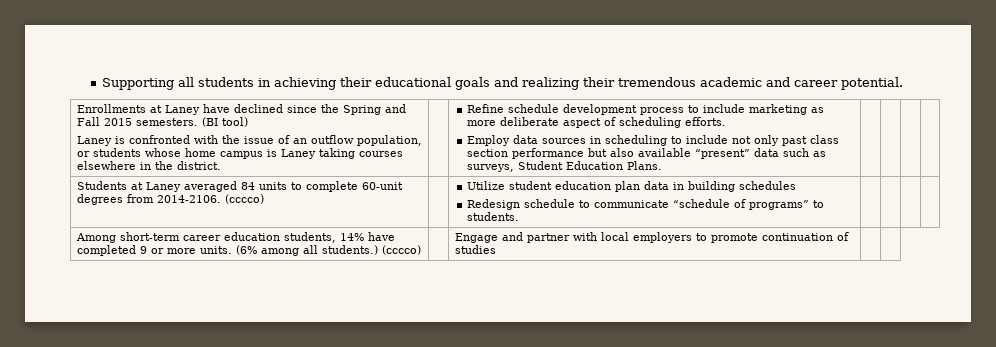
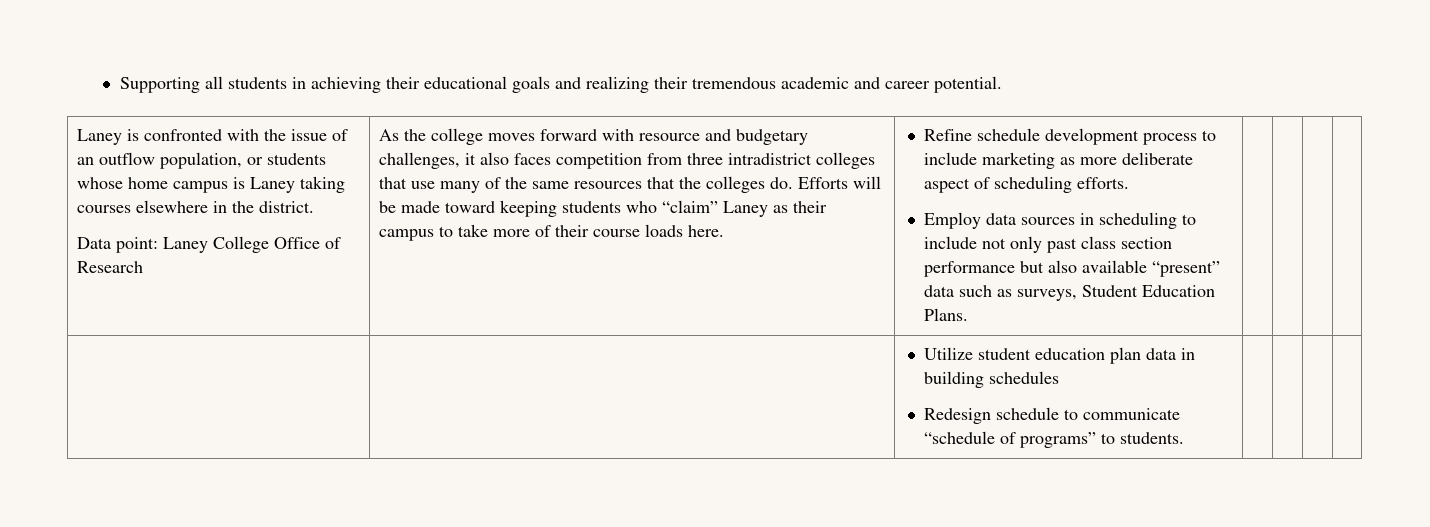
[76,104,406,115] [76,117,248,127] Enrollments at Laney have declined since the Spring and Fall 2015 semesters. (BI tool) // -> (1002, 84) none
(221, 165) | -> [77,236,342,253] [77,261,144,273] [379,128,809,145] [379,152,876,169] [379,176,882,193] [379,200,828,217] [379,224,725,241] // Data point: Laney College Office of Research | As the college moves forward with resource and budgetary challenges, it also faces competition from three intradistrict colleges that use many of the same resources that the colleges do. Efforts will be made toward keeping students who “claim” Laney as their campus to take more of their course loads here.
[76,181,403,192] [76,194,264,205] Students at Laney averaged 84 units to complete 60-unit degrees from 2014-2106. (cccco) -> (969, 314) none
[75,232,395,243] [76,245,421,256] [454,232,849,243] [454,245,496,254] // Among short-term career education students, 14% have completed 9 or more units. (6% among all students.) (cccco) | | Engage and partner with local employers to promote continuation of studies | | -> (1185, 438) none

